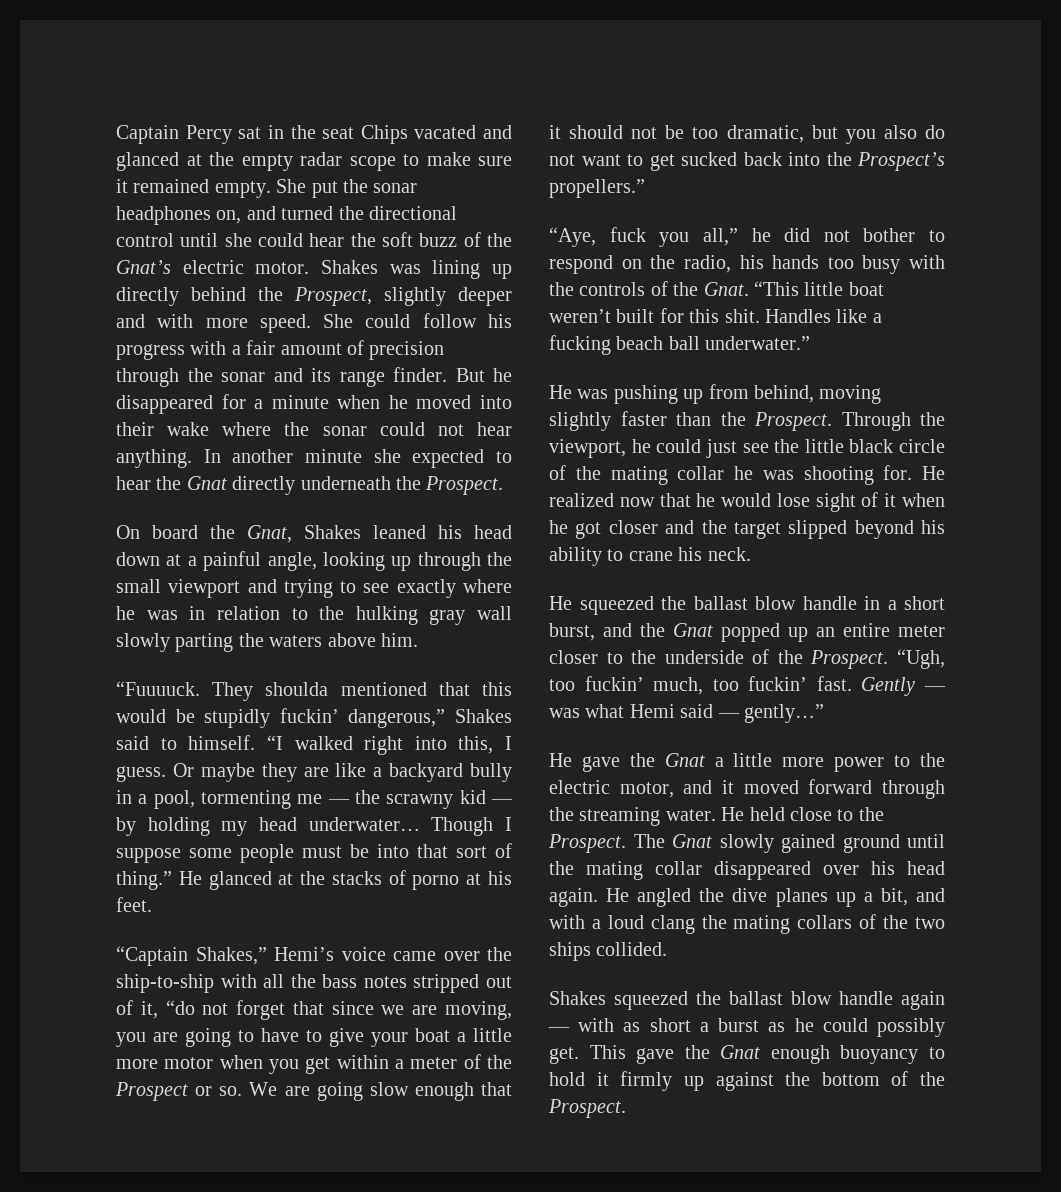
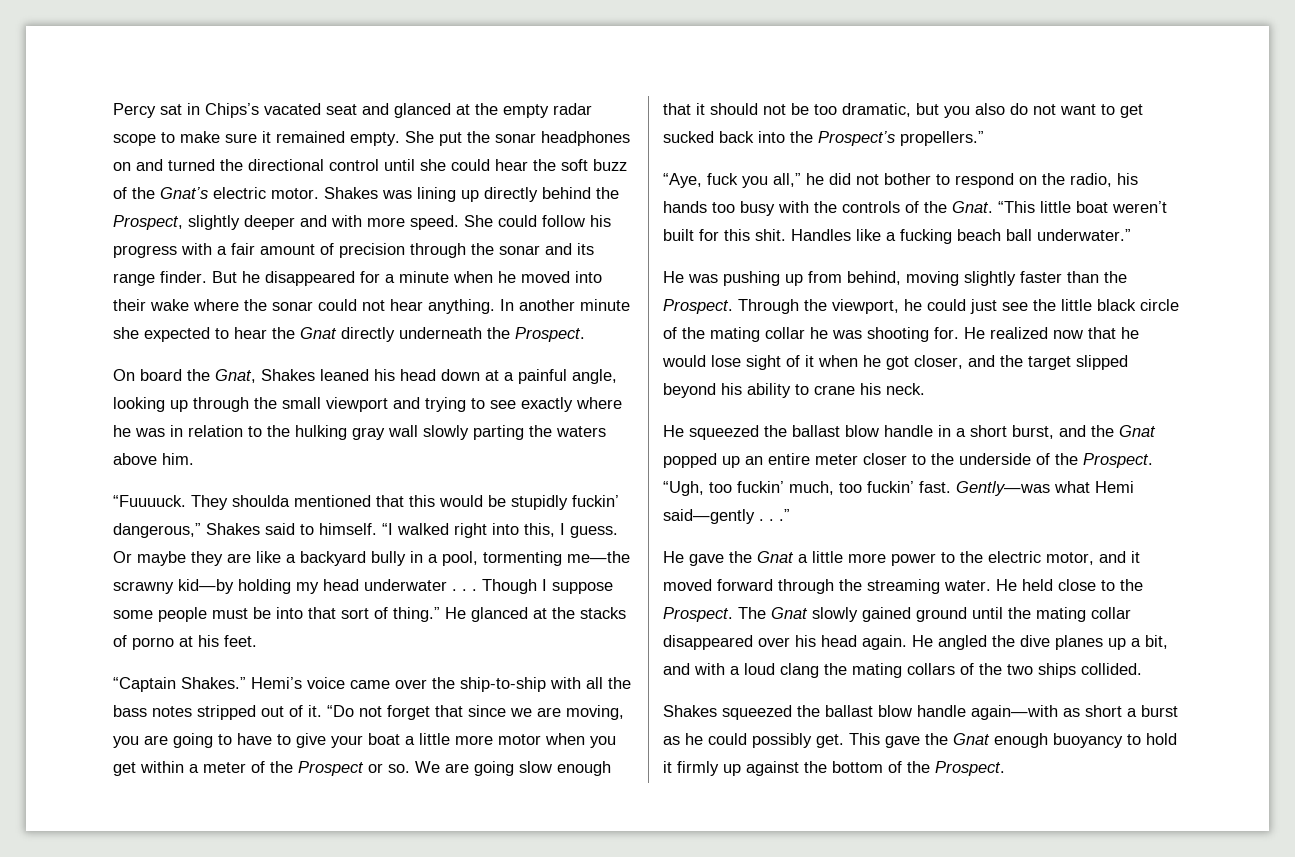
[116,125,179,144] Captain -> (113, 110) none
[290,125,477,144] the seat Chips vacated -> [205,103,357,118] Chips’s vacated seat
[216,210,242,224] on, -> [113,162,131,171] on
[297,790,513,809] [116,817,420,836] me — the scrawny kid — by holding my head underwater… -> [567,551,630,563] [113,579,477,594] me—the scrawny kid—by holding my head underwater . . .
[195,947,267,965] Shakes,” -> [181,677,246,689] Shakes.”
[140,1000,195,1019] it, “do -> [308,705,354,717] it. “Do
[608,520,658,534] closer -> [914,355,963,369] closer,
[861,677,946,696] [549,704,824,723] Gently — was what Hemi said — gently…” -> [956,481,1134,496] [663,509,790,524] Gently—was what Hemi said—gently . . .”
[901,991,945,1010] [548,1018,615,1032] again — with -> [971,705,1058,720] again—with

